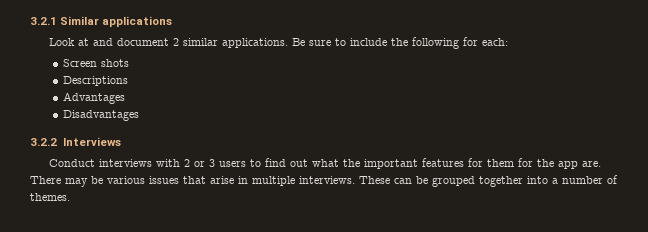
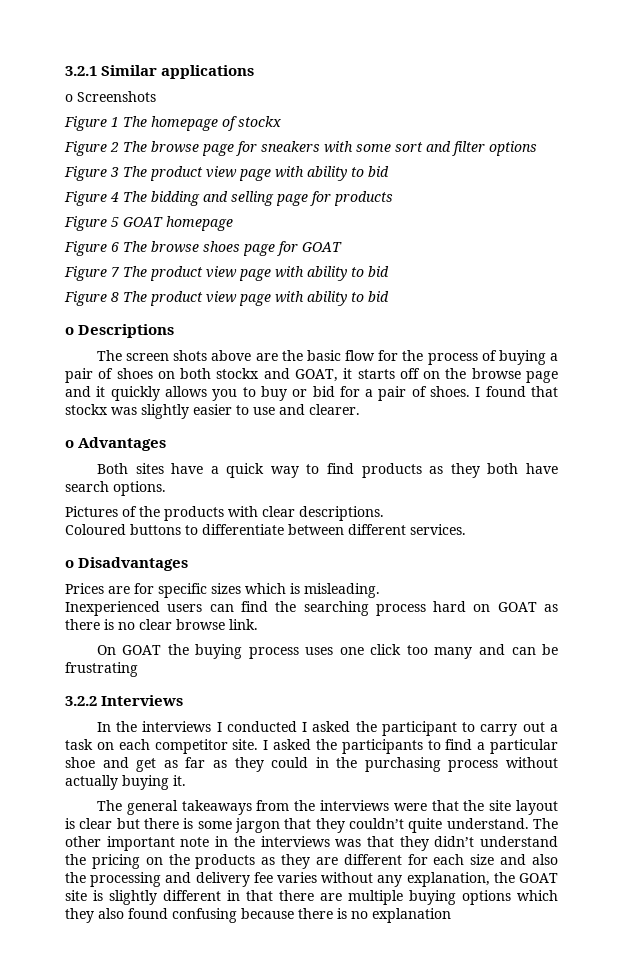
[48,37,508,49] [63,59,130,67] [63,76,129,86] [63,92,126,104] [63,110,140,121] [30,137,121,146] [48,158,601,169] [30,175,618,187] [30,193,70,201] Look at and document 2 similar applications. Be sure to include the following for each: // Screen shots // Descriptions // Advantages // Disadvantages // 3.2.2 Interviews // Conduct interviews with 2 or 3 users to find out what the important features for them for the app are. There may be various issues that arise in multiple interviews. These can be grouped together into a number of themes. -> [65,91,156,102] [64,116,281,131] [64,141,537,156] [64,166,389,181] [64,191,393,206] [64,216,233,231] [64,241,342,256] [64,266,389,281] [64,291,389,306] [65,324,175,338] [96,350,559,365] [65,368,558,383] [65,386,558,401] [65,404,360,419] [65,437,167,451] [96,463,559,478] [65,481,166,496] [65,506,384,521] [65,524,466,535] [65,557,189,571] [65,583,380,598] [65,601,559,616] [65,619,258,630] [96,644,558,659] [65,662,138,677] [65,695,184,706] [96,721,558,736] [65,739,558,754] [65,757,558,772] [65,775,186,790] [96,800,558,815] [65,818,558,833] [65,836,558,851] [65,854,559,869] [65,872,558,887] [65,890,558,905] [65,908,451,923] o Screenshots // Figure 1 The homepage of stockx // Figure 2 The browse page for sneakers with some sort and filter options // Figure 3 The product view page with ability to bid // Figure 4 The bidding and selling page for products // Figure 5 GOAT homepage // Figure 6 The browse shoes page for GOAT // Figure 7 The product view page with ability to bid // Figure 8 The product view page with ability to bid // o Descriptions // The screen shots above are the basic flow for the process of buying a pair of shoes on both stockx and GOAT, it starts off on the browse page and it quickly allows you to buy or bid for a pair of shoes. I found that stockx was slightly easier to use and clearer. // o Advantages // Both sites have a quick way to find products as they both have search options. // Pictures of the products with clear descriptions. // Coloured buttons to differentiate between different services. // o Disadvantages // Prices are for specific sizes which is misleading. // Inexperienced users can find the searching process hard on GOAT as there is no clear browse link. // On GOAT the buying process uses one click too many and can be frustrating // 3.2.2 Interviews // In the interviews I conducted I asked the participant to carry out a task on each competitor site. I asked the participants to find a particular shoe and get as far as they could in the purchasing process without actually buying it. // The general takeaways from the interviews were that the site layout is clear but there is some jargon that they couldn’t quite understand. The other important note in the interviews was that they didn’t understand the pricing on the products as they are different for each size and also the processing and delivery fee varies without any explanation, the GOAT site is slightly different in that there are multiple buying options which they also found confusing because there is no explanation

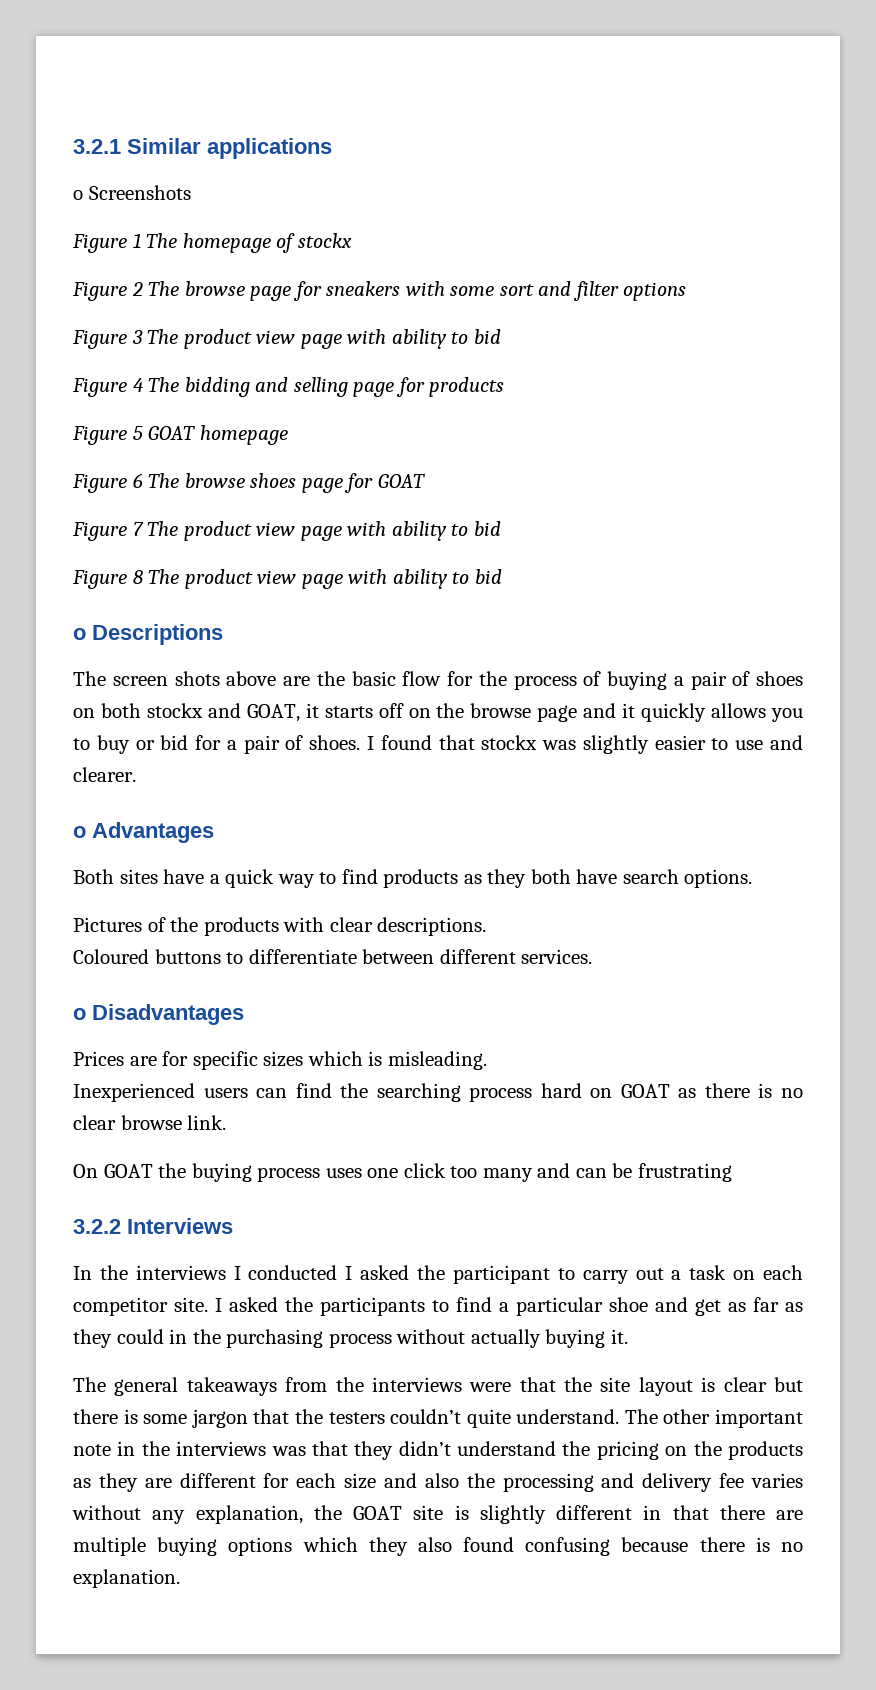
[315,818,345,833] they -> [294,1409,385,1424] the testers
[372,908,451,923] explanation -> [73,1569,180,1588] explanation.

